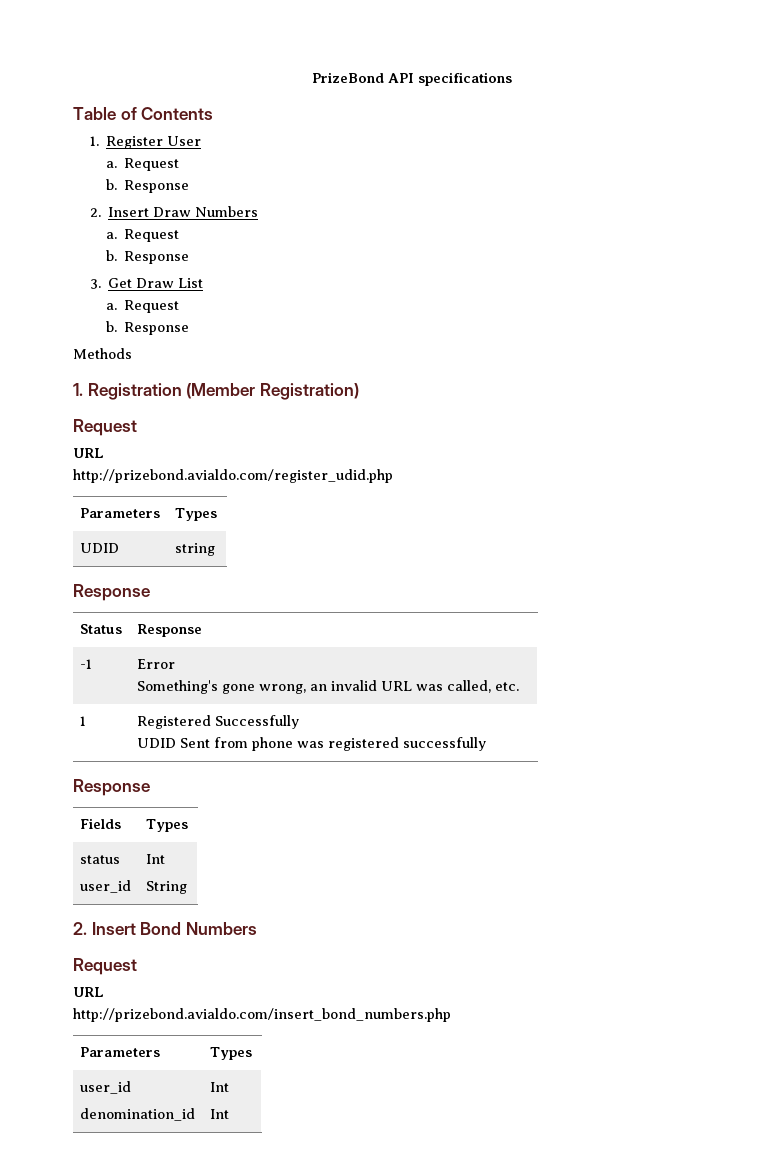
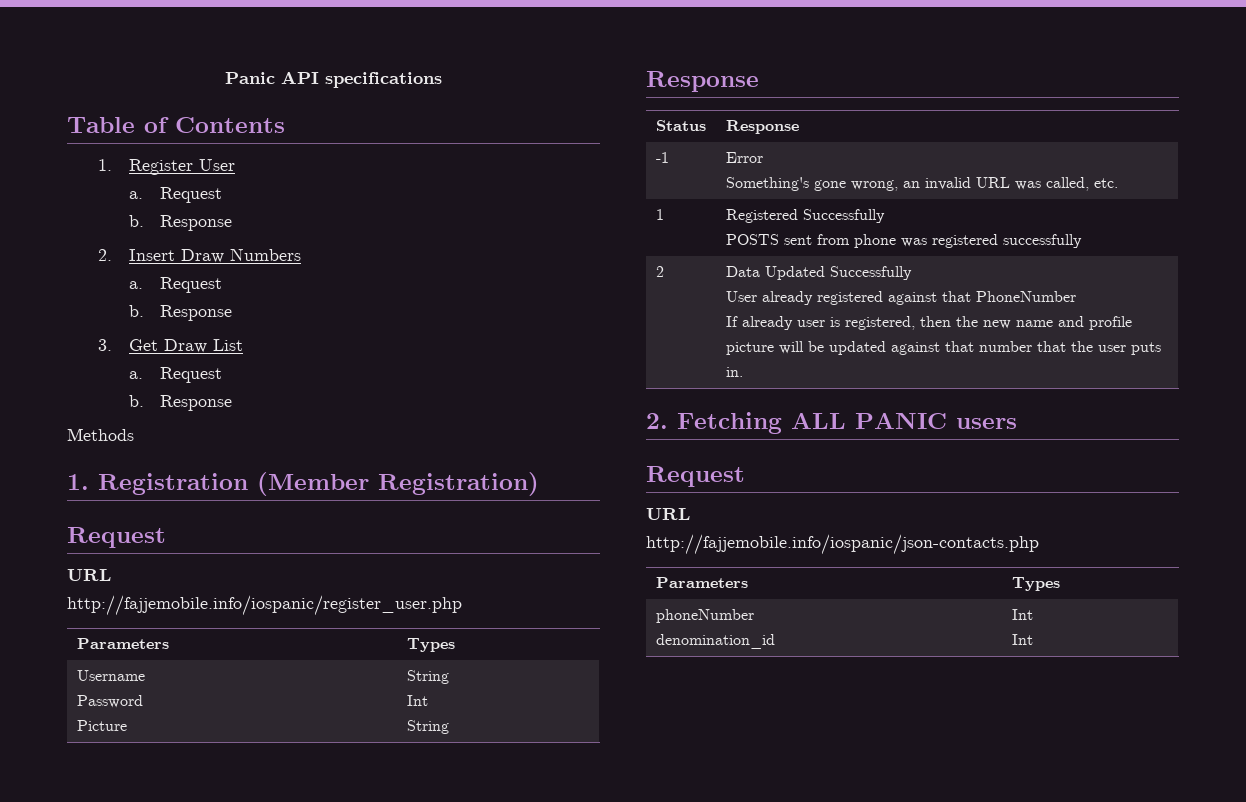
[311,72,384,83] PrizeBond -> [225,72,275,84] Panic
[73,469,393,483] [80,508,161,518] [175,508,218,521] [80,543,120,553] [175,543,216,556] http://prizebond.avialdo.com/register_udid.php // Parameters | Types // UDID | string -> [67,595,462,616] [76,638,169,649] [406,638,455,652] [76,670,145,681] [76,695,143,708] [76,720,127,731] [406,670,449,684] [406,695,428,706] [406,720,449,734] http://fajjemobile.info/iospanic/register_user.php // Parameters | Types // Username // Password // Picture | String // Int // String
[137,738,211,748] UDID Sent -> [725,234,812,245] POSTS sent
[73,779,150,796] [80,818,122,829] [146,819,189,832] [80,855,121,864] [80,880,132,893] [146,854,166,864] [146,881,188,894] [73,922,257,935] [73,958,137,975] [73,987,104,997] [73,1008,451,1022] [80,1047,161,1057] [210,1047,253,1060] [80,1081,132,1094] // Response // Fields | Types // status // user_id | Int // String // 2. Insert Bond Numbers // Request // URL // http://prizebond.avialdo.com/insert_bond_numbers.php // Parameters | Types // user_id -> [655,266,664,277] [725,266,912,280] [725,291,1076,305] [725,316,1132,330] [725,341,1161,355] [725,367,743,377] [646,412,1017,434] [646,466,745,487] [646,508,690,520] [646,534,1039,555] [655,577,748,588] [1011,577,1060,591] [655,609,754,623] // 2 | Data Updated Successfully // User already registered against that PhoneNumber // If already user is registered, then the new name and profile picture will be updated against that number that the user puts in. // 2. Fetching ALL PANIC users // Request // URL // http://fajjemobile.info/iospanic/json-contacts.php // Parameters | Types // phoneNumber

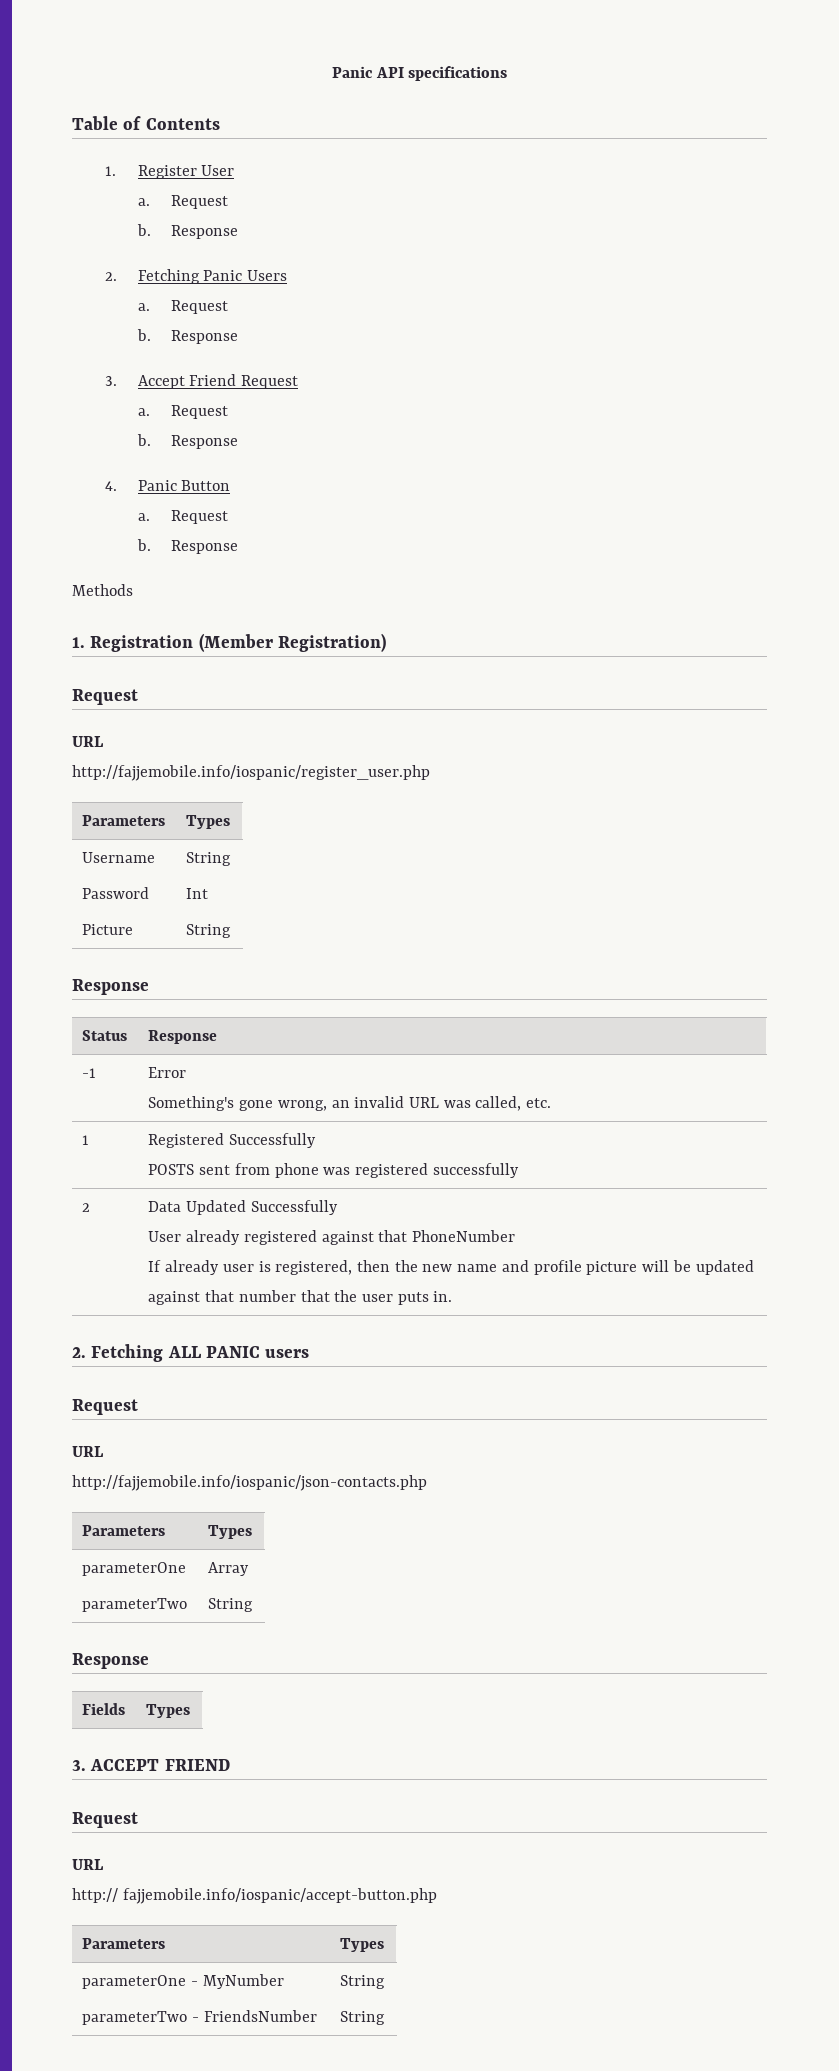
[129,248,302,263] Insert Draw Numbers -> [137,269,288,284] Fetching Panic Users
[129,339,244,353] Get Draw List -> [137,374,299,389] [137,405,228,419] [136,434,238,449] [104,480,231,491] Accept Friend Request // a. Request // b. Response // 4. Panic Button
[655,609,754,623] [655,634,775,649] [1011,609,1033,620] [1011,634,1033,645] phoneNumber // denomination_id | Int // Int -> [82,1562,187,1576] [82,1598,188,1612] [208,1562,250,1576] [208,1598,254,1612] [72,1653,149,1669] [82,1703,126,1715] [146,1704,191,1718] [72,1759,230,1771] [72,1812,138,1828] [72,1859,103,1870] [72,1888,437,1904] [82,1938,166,1949] [340,1938,385,1952] [82,1974,284,1989] [82,2010,317,2025] [340,1975,386,1989] [340,2011,386,2025] parameterOne // parameterTwo | Array // String // Response // Fields | Types // 3. ACCEPT FRIEND // Request // URL // http:// fajjemobile.info/iospanic/accept-button.php // Parameters | Types // parameterOne - MyNumber // parameterTwo - FriendsNumber | String // String

